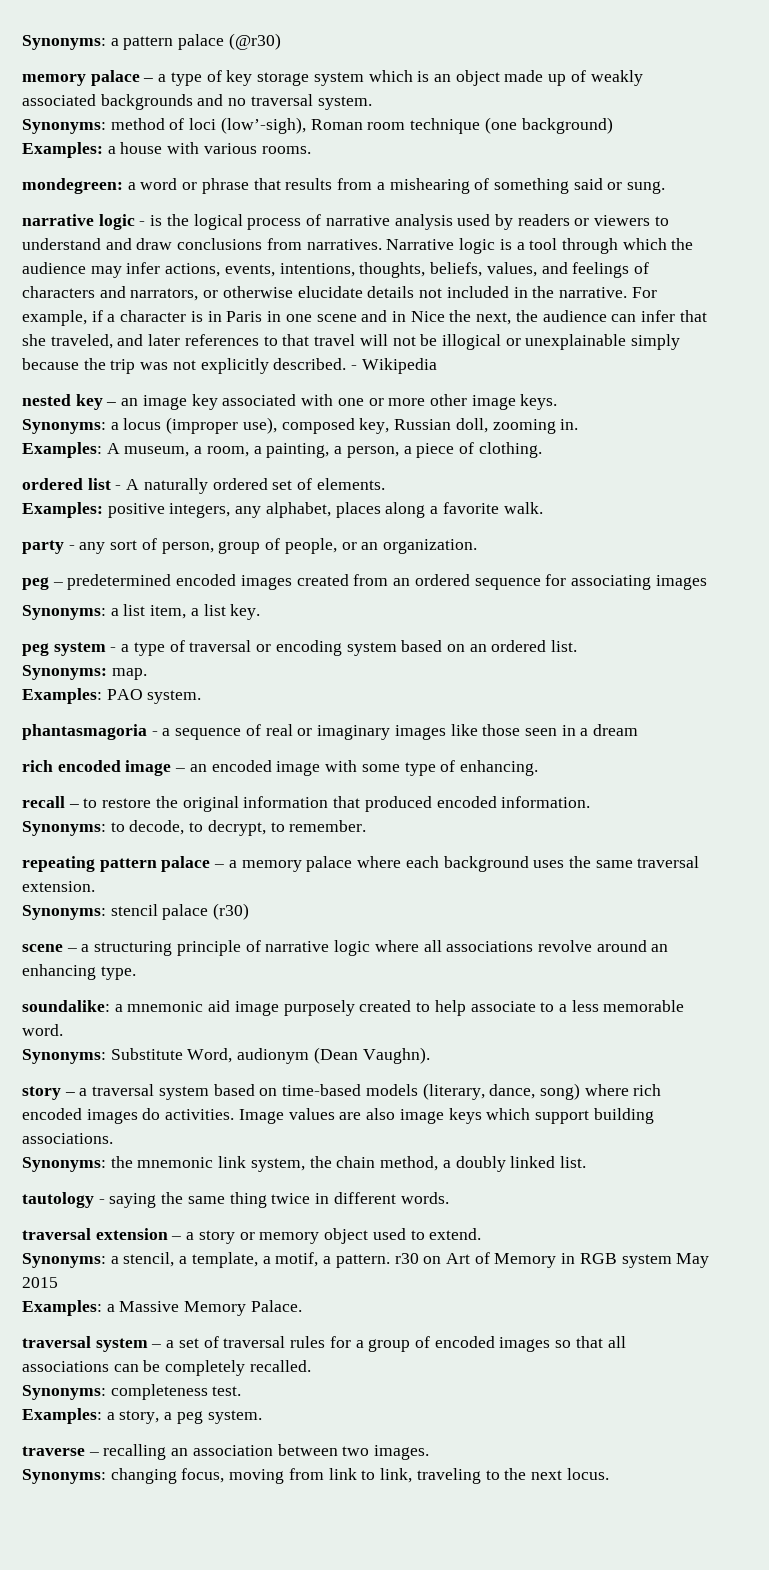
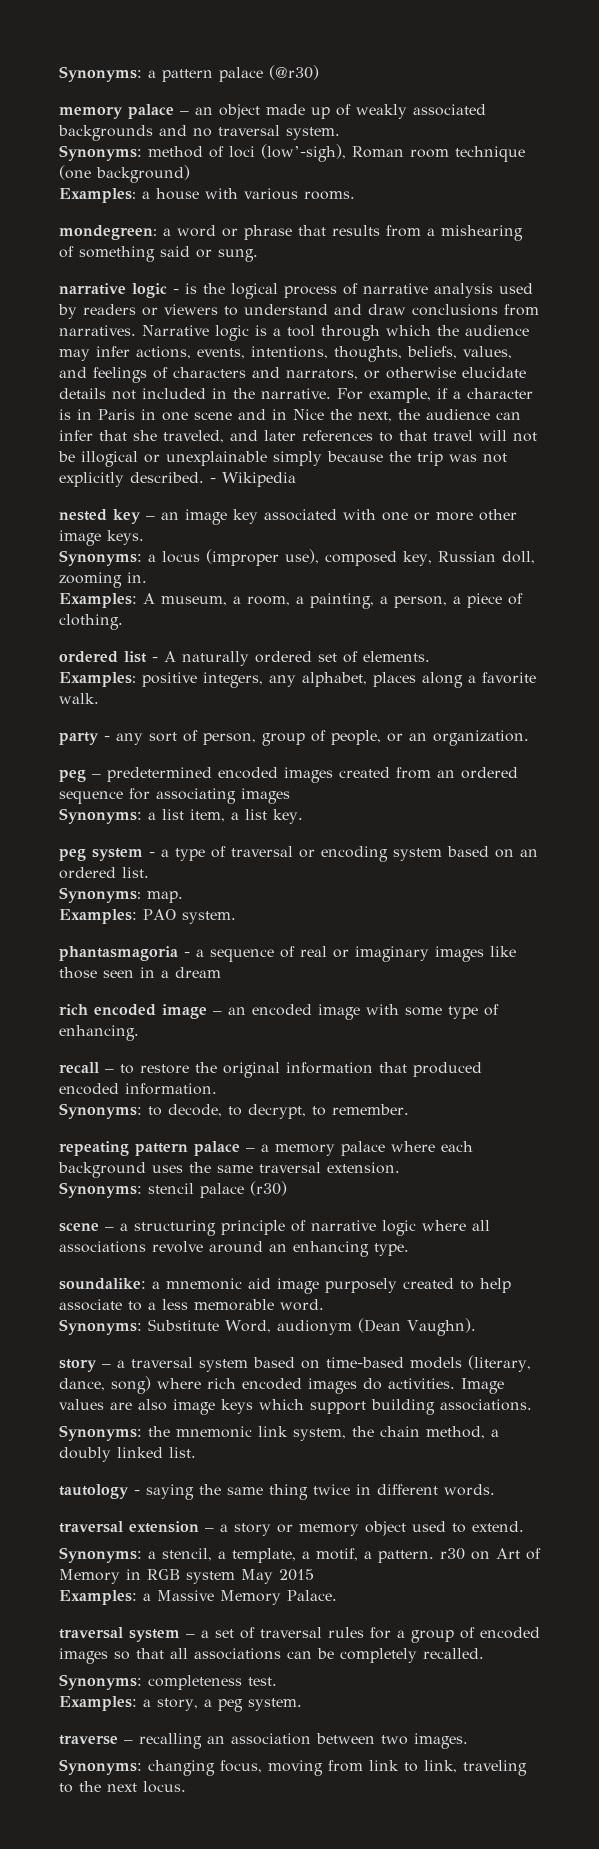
[158,70,430,86] a type of key storage system which is -> (189, 113) none

